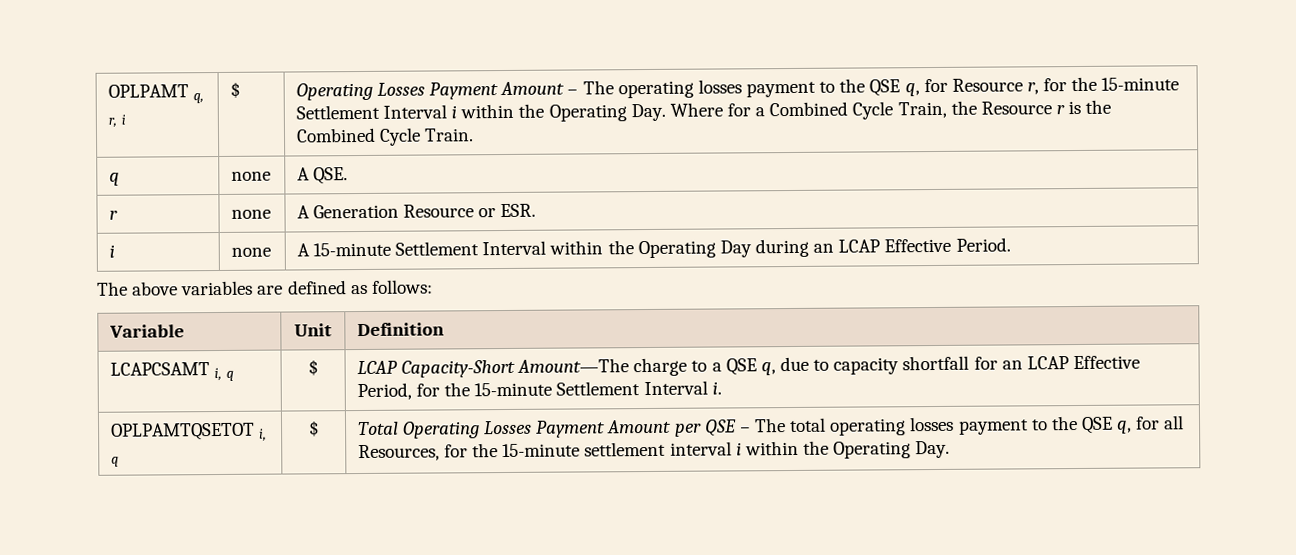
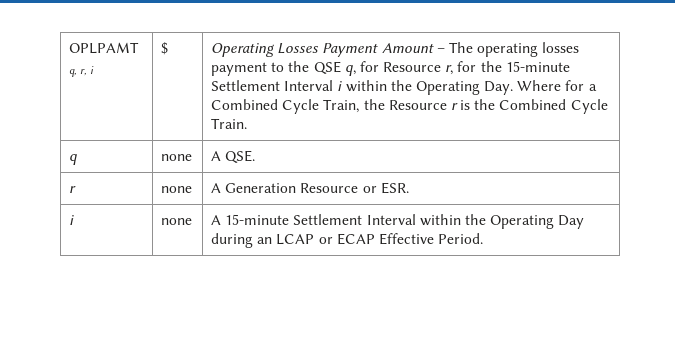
(881, 246) none -> [318,233,375,245] or ECAP
[97,279,433,296] [108,324,185,338] [294,323,332,337] [356,322,445,337] [109,362,235,382] [307,359,319,376] [356,355,1140,378] [356,380,722,401] [110,422,268,442] [110,456,119,467] [307,420,320,437] [357,415,1185,439] [357,440,951,462] // The above variables are defined as follows: // Variable | Unit | Definition // LCAPCSAMT i, q | $ | LCAP Capacity-Short Amount—The charge to a QSE q, due to capacity shortfall for an LCAP Effective Period, for the 15-minute Settlement Interval i. // OPLPAMTQSETOT i, q | $ | Total Operating Losses Payment Amount per QSE – The total operating losses payment to the QSE q, for all Resources, for the 15-minute settlement interval i within the Operating Day. -> (484, 238) none

